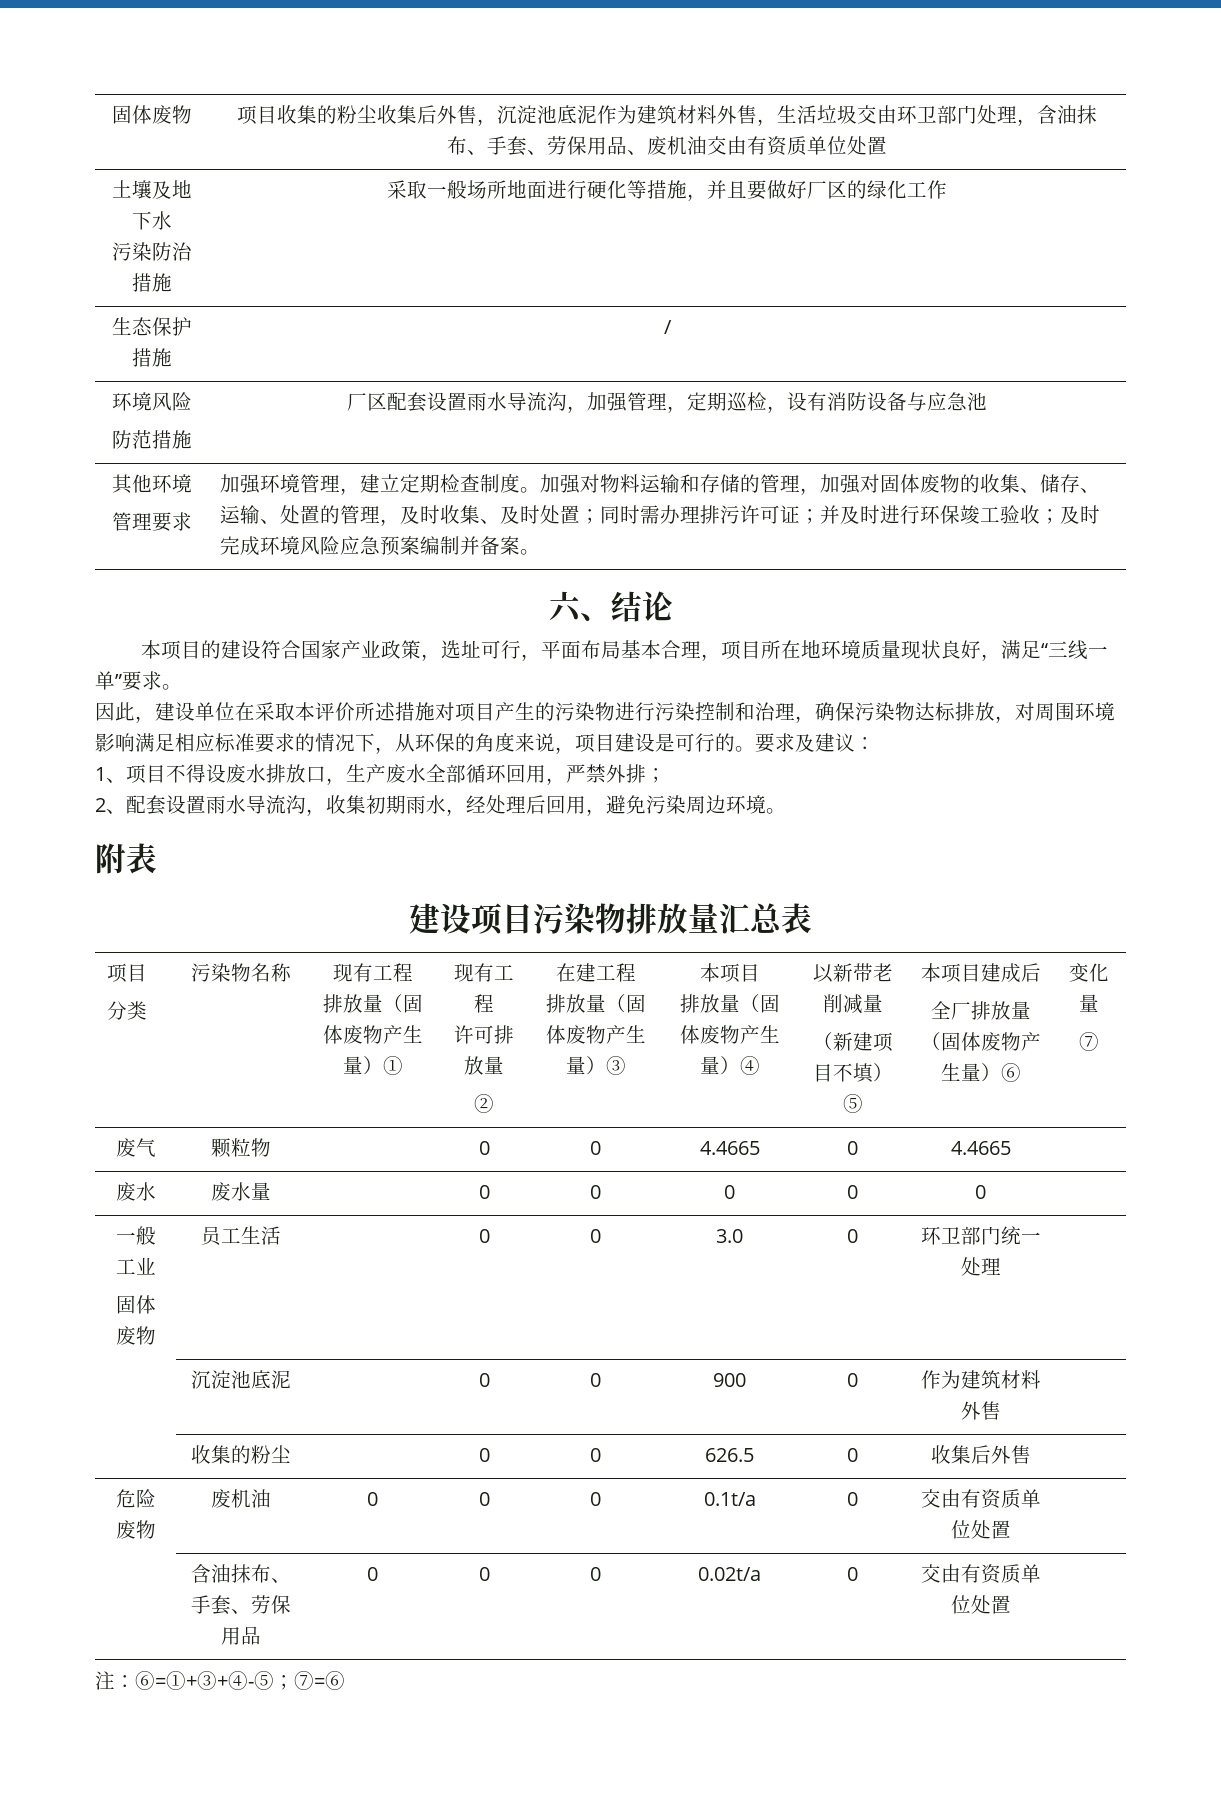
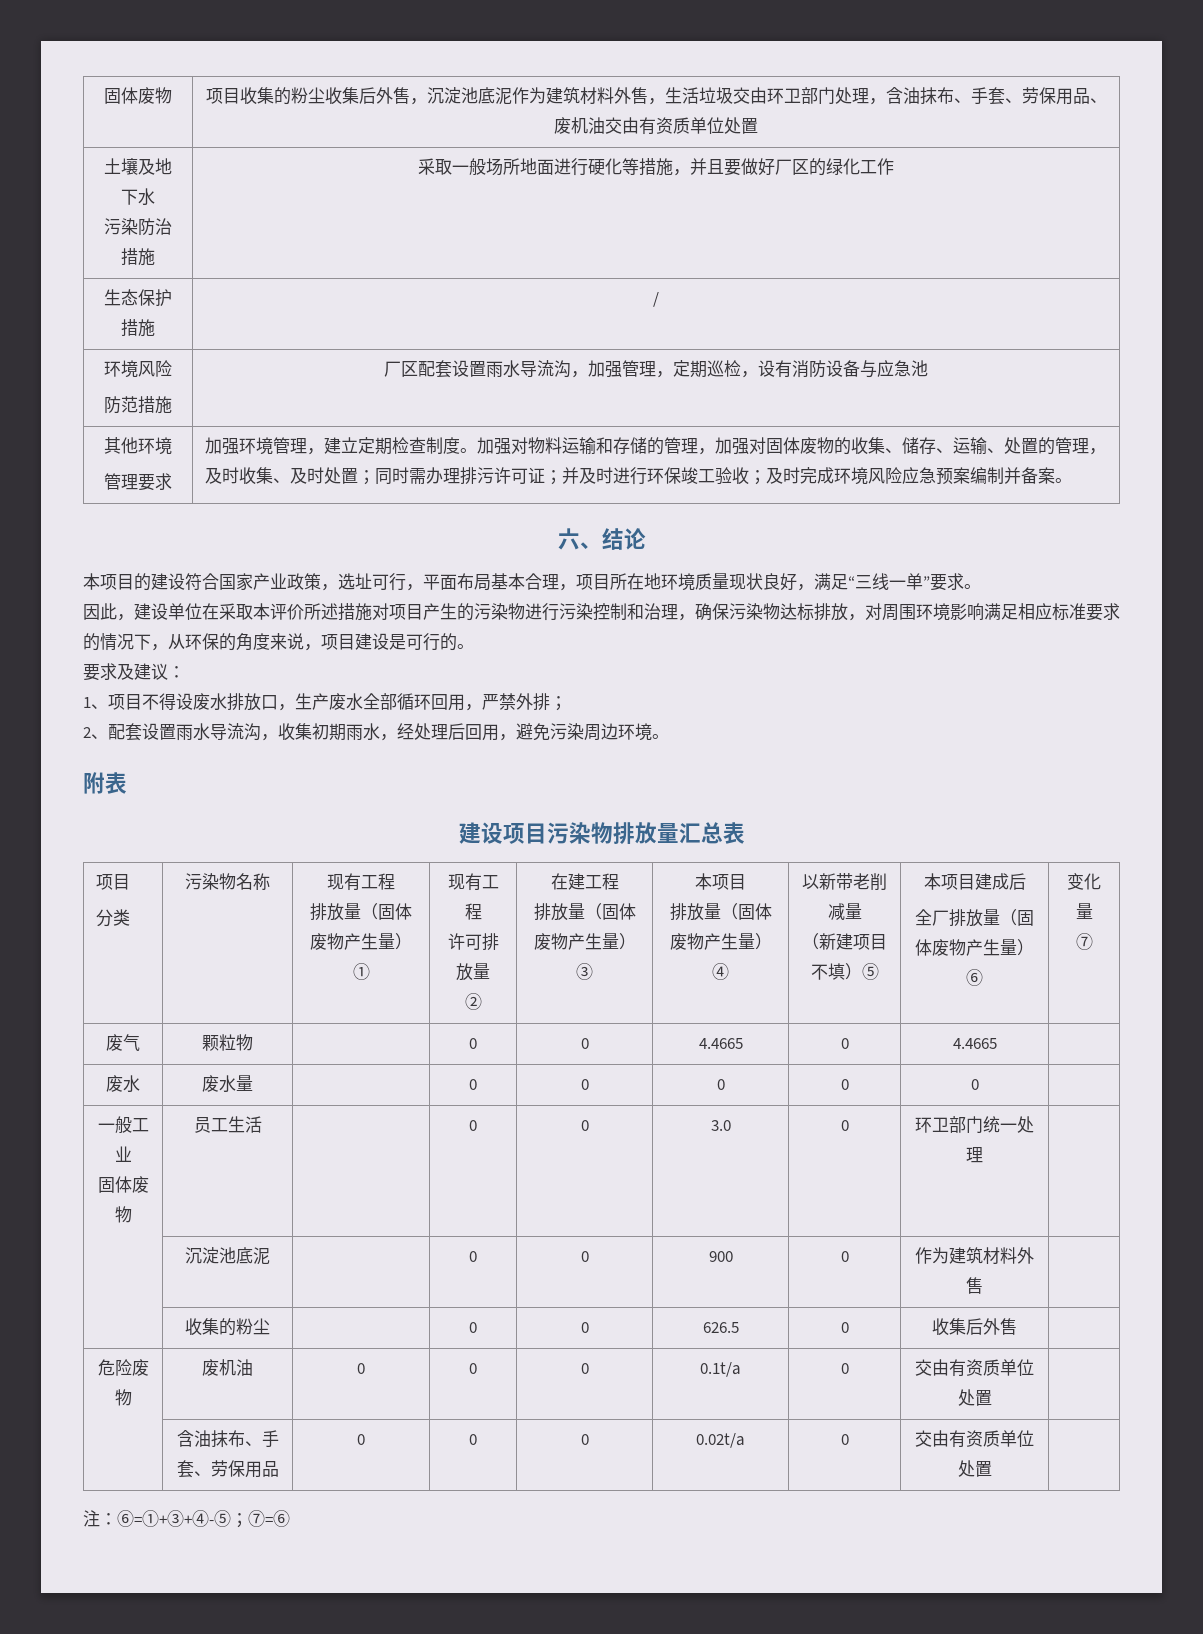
(755, 749) none -> (474, 646) //

